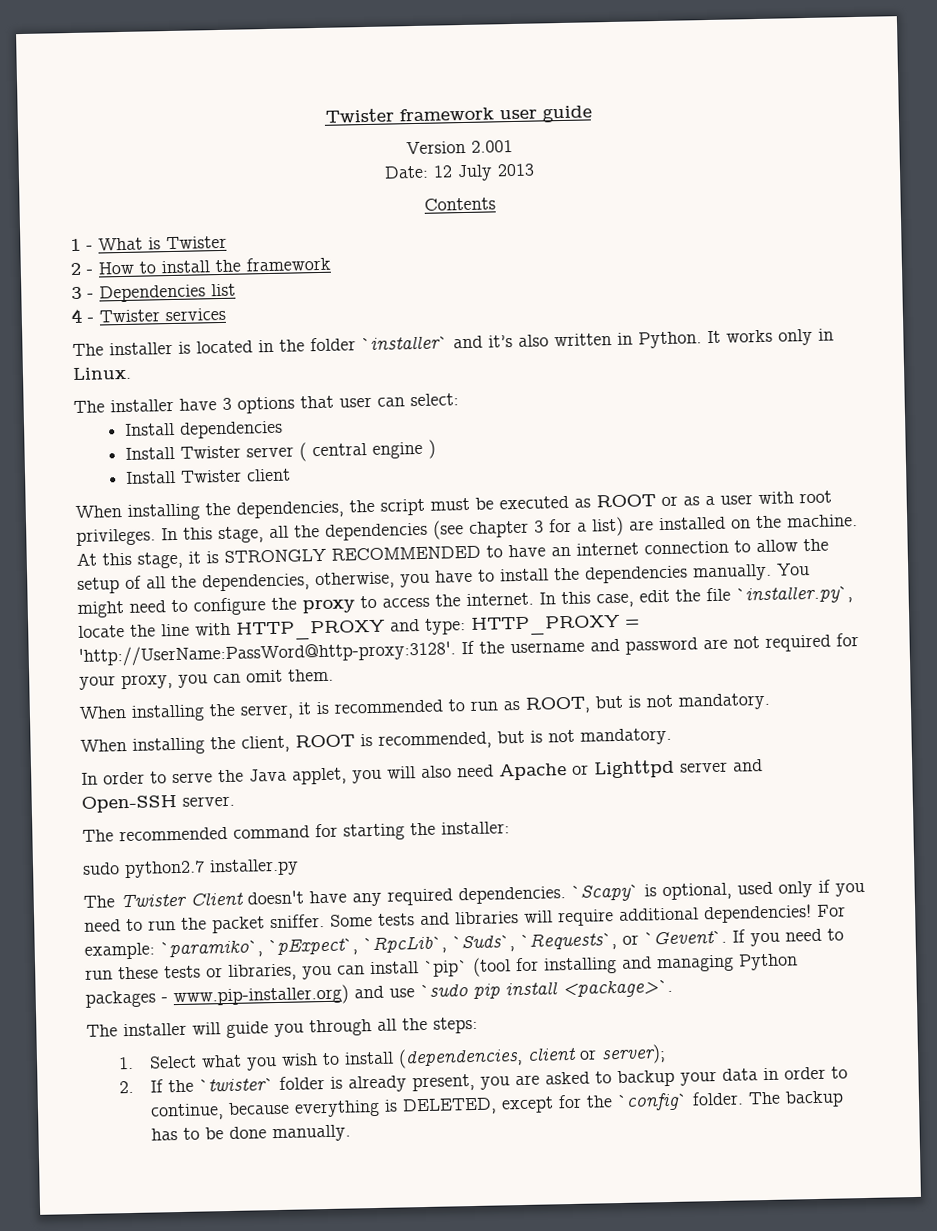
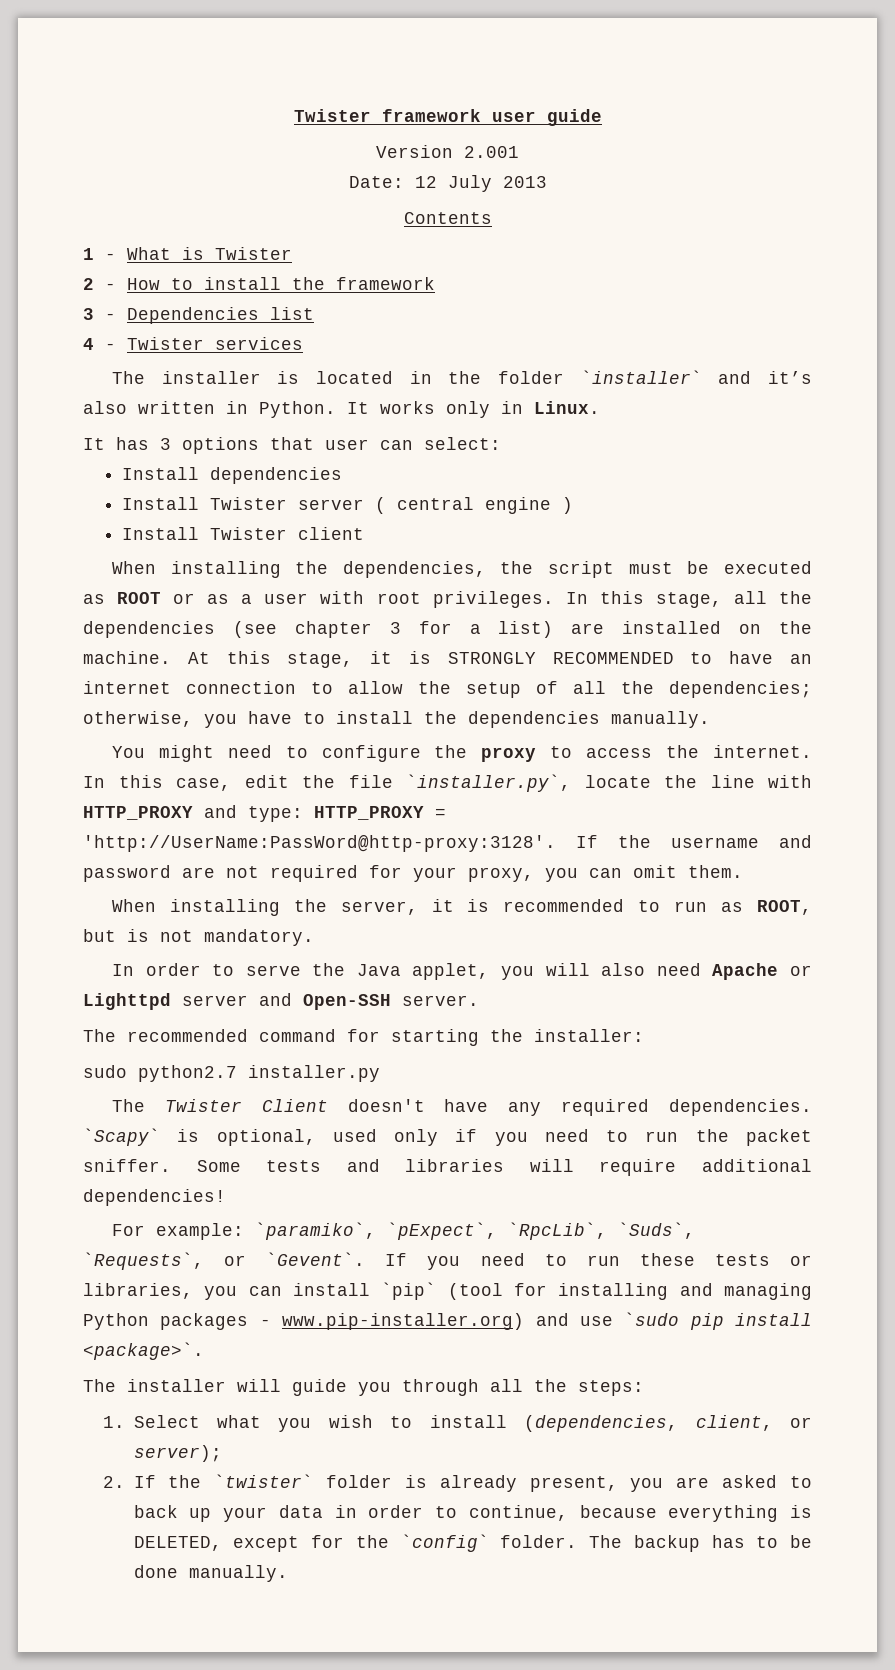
[73,398,217,414] The installer have -> [83,437,149,450] It has
[202,573,310,592] dependencies, -> [669,681,812,698] dependencies;
(772, 572) none -> (710, 719) //
[80,727,672,755] // When installing the client, ROOT is recommended, but is not mandatory. -> (314, 937) none
(812, 914) none -> (226, 1197) //
[527,1046,578,1061] client -> [695,1415,773,1431] client,
[617,1069,676,1088] backup -> [133,1505,212,1522] back up

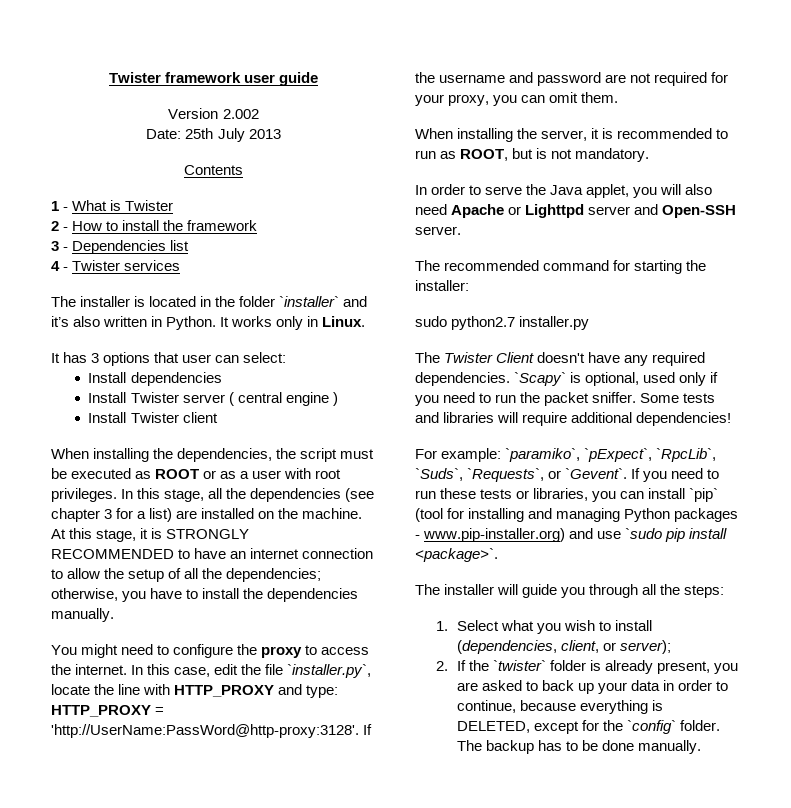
[464,146,519,158] 2.001 -> [222,109,259,119] 2.002
[414,176,437,188] 12 -> [185,128,214,139] 25th

